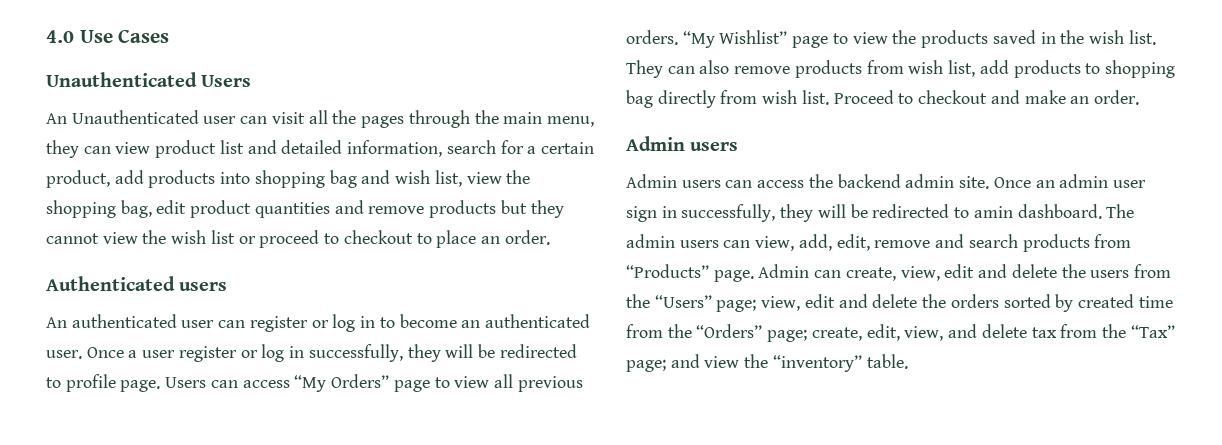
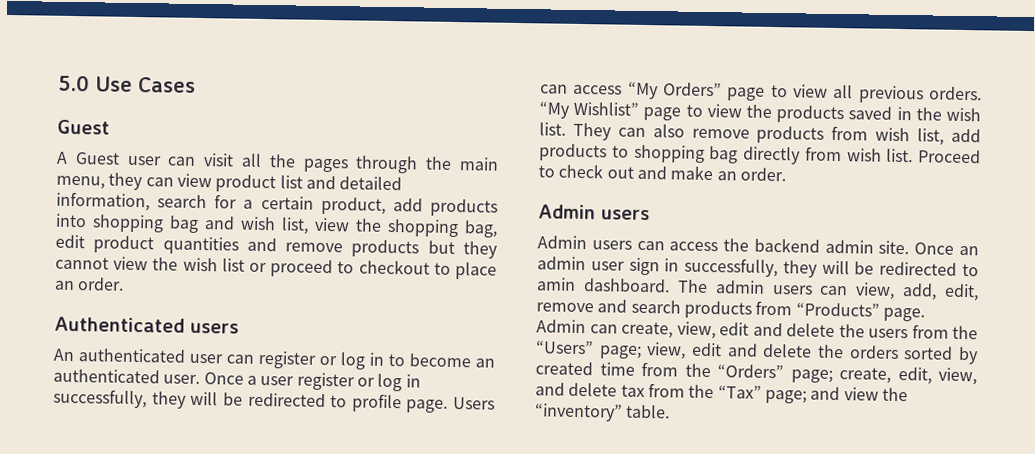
[46,30,74,43] 4.0 -> [58,74,90,92] 5.0
[46,72,252,87] [46,110,199,124] Unauthenticated Users // An Unauthenticated -> [57,119,110,135] [56,151,120,165] Guest // A Guest
[918,90,988,104] checkout -> [558,163,634,179] check out

